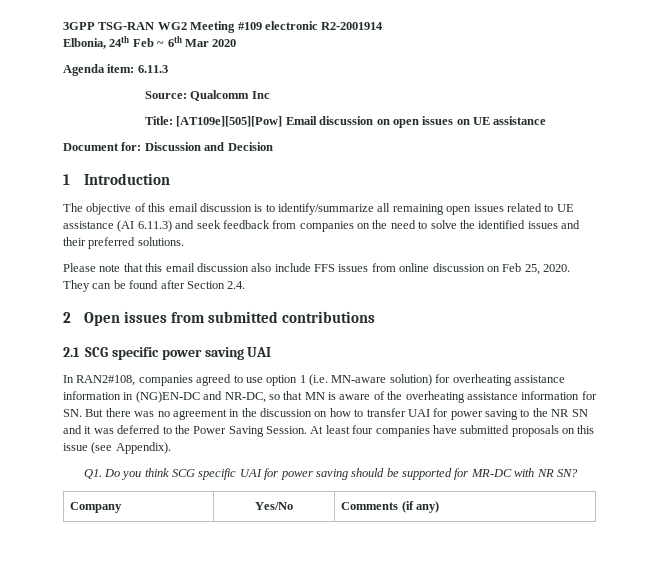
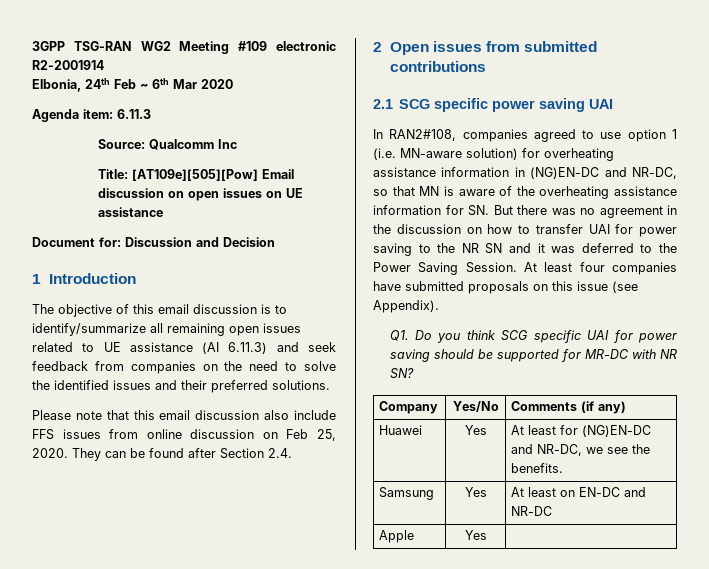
(439, 507) none -> [379,425,423,435] [464,425,487,435] [511,425,652,437] [511,444,651,456] [511,463,564,473] [379,487,435,500] [464,487,487,497] [511,487,647,497] [511,506,553,516] [379,530,415,543] [464,530,487,540] // Huawei | Yes | At least for (NG)EN-DC and NR-DC, we see the benefits. // Samsung | Yes | At least on EN-DC and NR-DC // Apple | Yes |

